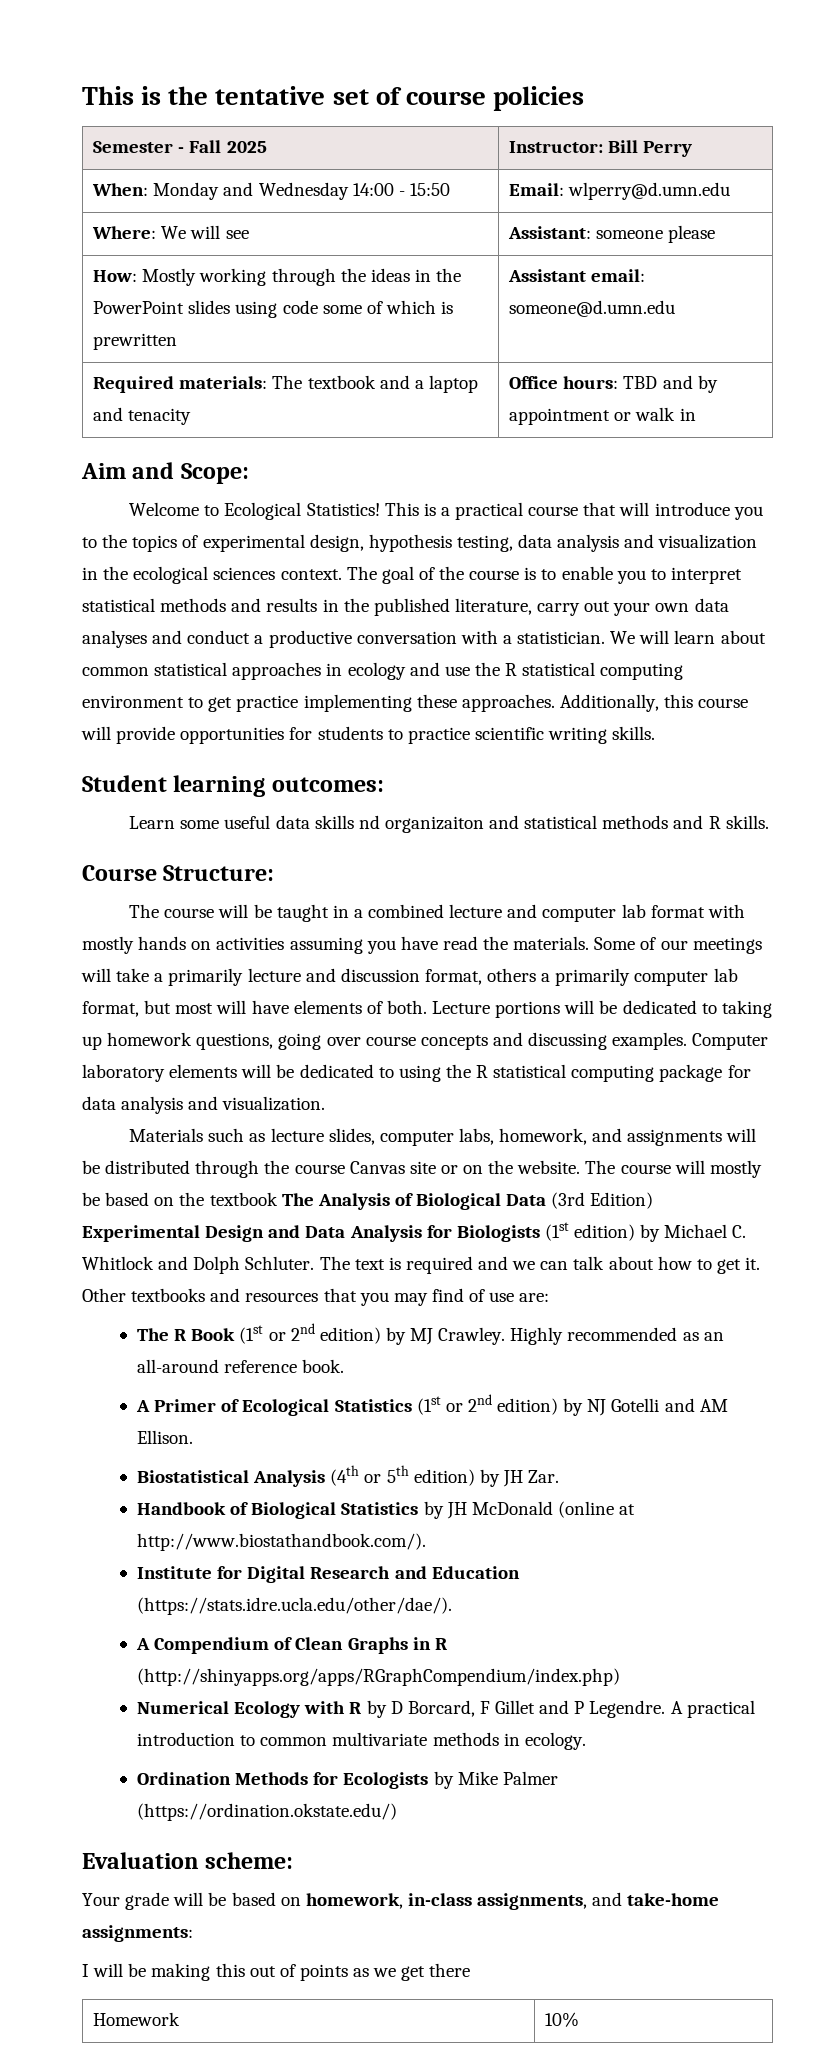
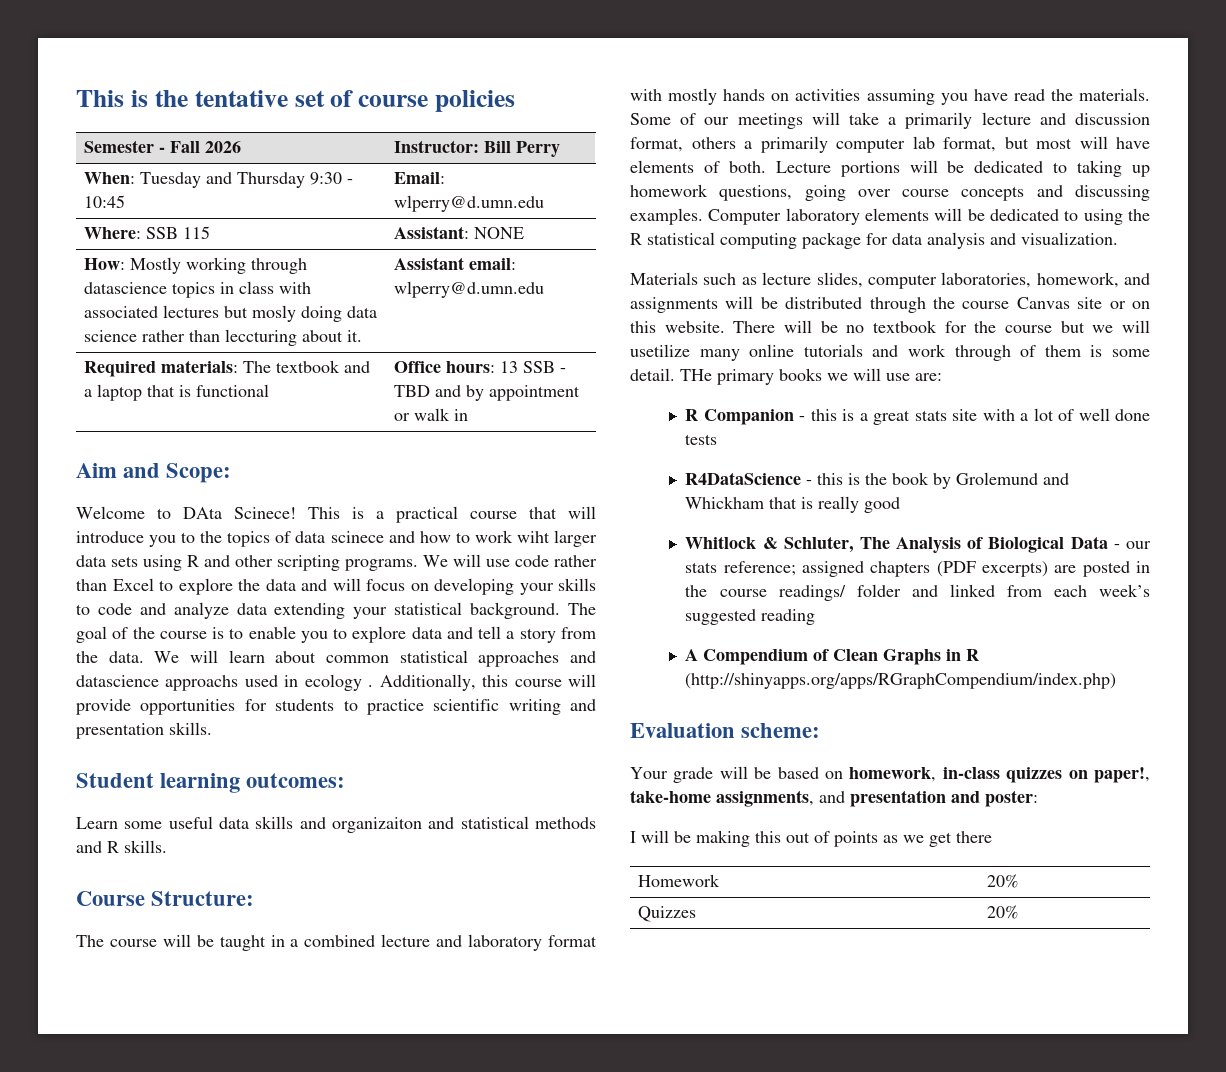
[226,141,267,153] 2025 -> [204,141,241,153] 2026
[153,182,450,200] Monday and Wednesday 14:00 - 15:50 -> [139,172,353,188] [83,195,125,208] Tuesday and Thursday 9:30 - 10:45
[161,225,249,239] [508,225,716,243] We will see | Assistant: someone please -> [145,226,210,239] [393,226,524,239] SSB 115 | Assistant: NONE
[340,268,462,282] [93,300,454,318] [93,333,178,350] the ideas in the PowerPoint slides using code some of which is prewritten -> [83,281,311,298] [83,305,377,322] [83,329,362,346] datascience topics in class with associated lectures but mosly doing data science rather than leccturing about it.
[509,300,676,317] someone@d.umn.edu -> [393,281,544,298] wlperry@d.umn.edu
[93,407,192,425] and tenacity -> [146,384,269,397] that is functional
(619, 382) none -> [499,361,566,373] 13 SSB -
[224,502,380,520] Ecological Statistics! -> [183,507,296,519] DAta Scinece!
[202,534,758,552] [82,566,342,584] experimental design, hypothesis testing, data analysis and visualization in the ecological sciences context. -> [295,530,597,547] [76,554,597,571] [76,578,596,595] [76,602,561,619] data scinece and how to work wiht larger data sets using R and other scripting programs. We will use code rather than Excel to explore the data and will focus on developing your skills to code and analyze data extending your statistical background.
[670,567,742,584] [82,598,729,616] [82,630,606,648] interpret statistical methods and results in the published literature, carry out your own data analyses and conduct a productive conversation with a statistician. -> [352,626,596,643] [76,651,144,663] explore data and tell a story from the data.
[326,662,684,680] [82,694,555,712] in ecology and use the R statistical computing environment to get practice implementing these approaches. -> [570,651,596,663] [76,674,374,691] and datascience approachs used in ecology .
(608, 735) none -> [570,699,596,711] [76,723,164,739] and presentation
[358,815,380,829] nd -> [299,817,326,829] and
[542,904,646,922] computer lab -> [468,934,543,951] laboratory
[458,1128,494,1145] labs, -> [941,272,1032,288] laboratories,
[488,1160,762,1178] [82,1192,278,1206] the website. The course will mostly be based on the textbook -> [630,320,1150,333] [630,344,1150,361] [630,368,942,385] [685,408,1150,425] [685,434,718,445] [685,472,1070,489] [685,496,901,513] [685,536,854,553] this website. There will be no textbook for the course but we will usetilize many online tutorials and work through of them is some detail. THe primary books we will use are: // R Companion - this is a great stats site with a lot of well done tests // R4DataScience - this is the book by Grolemund and Whickham that is really good // Whitlock & Schluter,
[551,1192,654,1209] [82,1222,747,1242] [82,1256,761,1274] [82,1288,550,1306] [136,1323,724,1345] [136,1359,345,1373] [135,1394,728,1416] [136,1430,193,1444] [136,1465,560,1487] [136,1501,636,1519] [136,1533,426,1551] [136,1566,520,1583] [136,1597,452,1615] (3rd Edition) Experimental Design and Data Analysis for Biologists (1st edition) by Michael C. Whitlock and Dolph Schluter. The text is required and we can talk about how to get it. Other textbooks and resources that you may find of use are: // The R Book (1st or 2nd edition) by MJ Crawley. Highly recommended as an all-around reference book. // A Primer of Ecological Statistics (1st or 2nd edition) by NJ Gotelli and AM Ellison. // Biostatistical Analysis (4th or 5th edition) by JH Zar. // Handbook of Biological Statistics by JH McDonald (online at http://www.biostathandbook.com/). // Institute for Digital Research and Education (https://stats.idre.ucla.edu/other/dae/). -> [1113,541,1152,549] [685,561,1150,577] [685,584,1150,601] [685,609,816,625] - our stats reference; assigned chapters (PDF excerpts) are posted in the course readings/ folder and linked from each week’s suggested reading
[136,1700,755,1718] [136,1732,586,1750] [136,1771,558,1789] [136,1803,397,1821] // Numerical Ecology with R by D Borcard, F Gillet and P Legendre. A practical introduction to common multivariate methods in ecology. // Ordination Methods for Ecologists by Mike Palmer (https://ordination.okstate.edu/) -> (1117, 681) none
[477,1892,720,1910] [82,1925,193,1942] assignments, and take-home assignments: -> [1006,767,1150,783] [630,790,1038,807] quizzes on paper!, take-home assignments, and presentation and poster:
[545,2012,580,2027] 10% -> [986,874,1018,888] [637,906,696,922] [986,905,1018,919] 20% // Quizzes | 20%

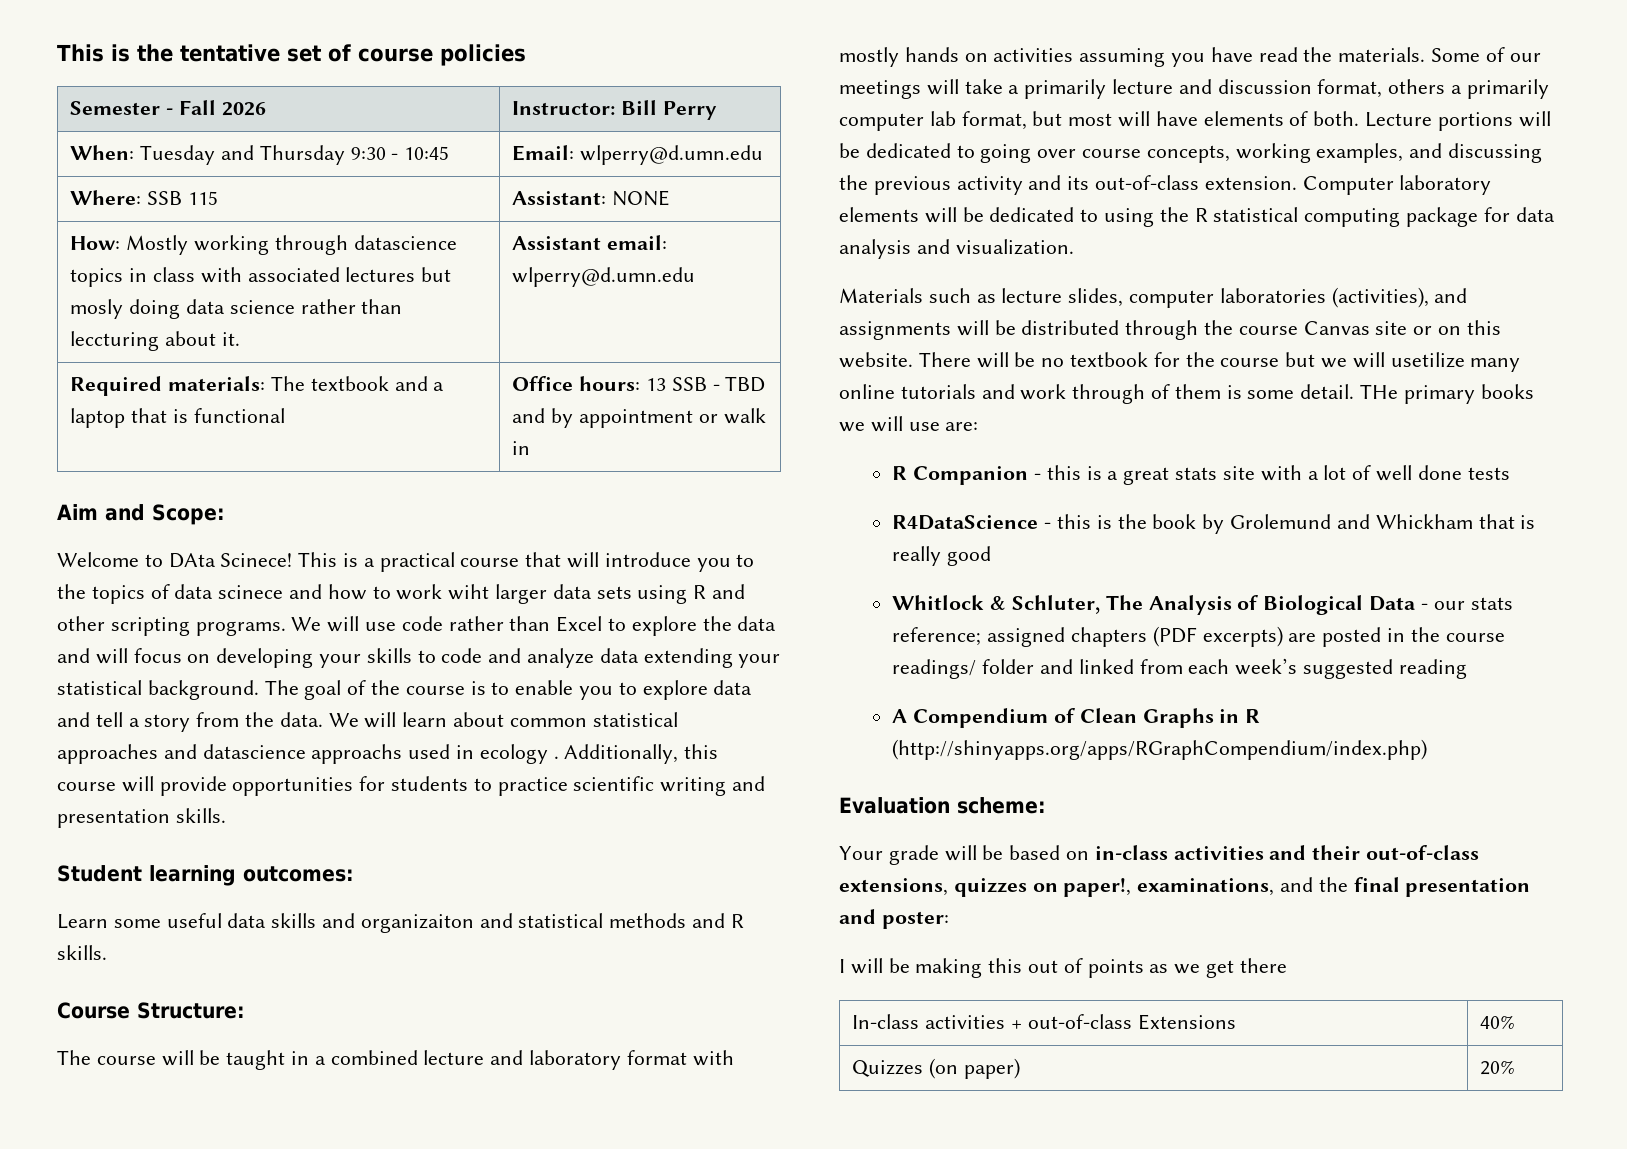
[1077,160,1150,177] [630,184,1150,201] [630,208,703,225] taking up homework questions, going over course concepts and discussing examples. -> [980,143,1543,163] [839,175,1297,195] going over course concepts, working examples, and discussing the previous activity and its out-of-class extension.
[941,272,1119,288] laboratories, homework, -> [1219,287,1429,308] laboratories (activities),
[849,767,1150,783] [630,790,845,807] homework, in-class quizzes on paper!, take-home assignments, and -> [1094,845,1480,860] [839,877,1400,897] in-class activities and their out-of-class extensions, quizzes on paper!, examinations, and the final
[637,874,720,887] [986,874,1018,888] [637,906,696,922] [986,905,1018,919] Homework | 20% // Quizzes | 20% -> [852,1014,1236,1030] [1480,1015,1516,1029] [852,1058,1020,1079] [1480,1060,1516,1075] In-class activities + out-of-class Extensions | 40% // Quizzes (on paper) | 20%

